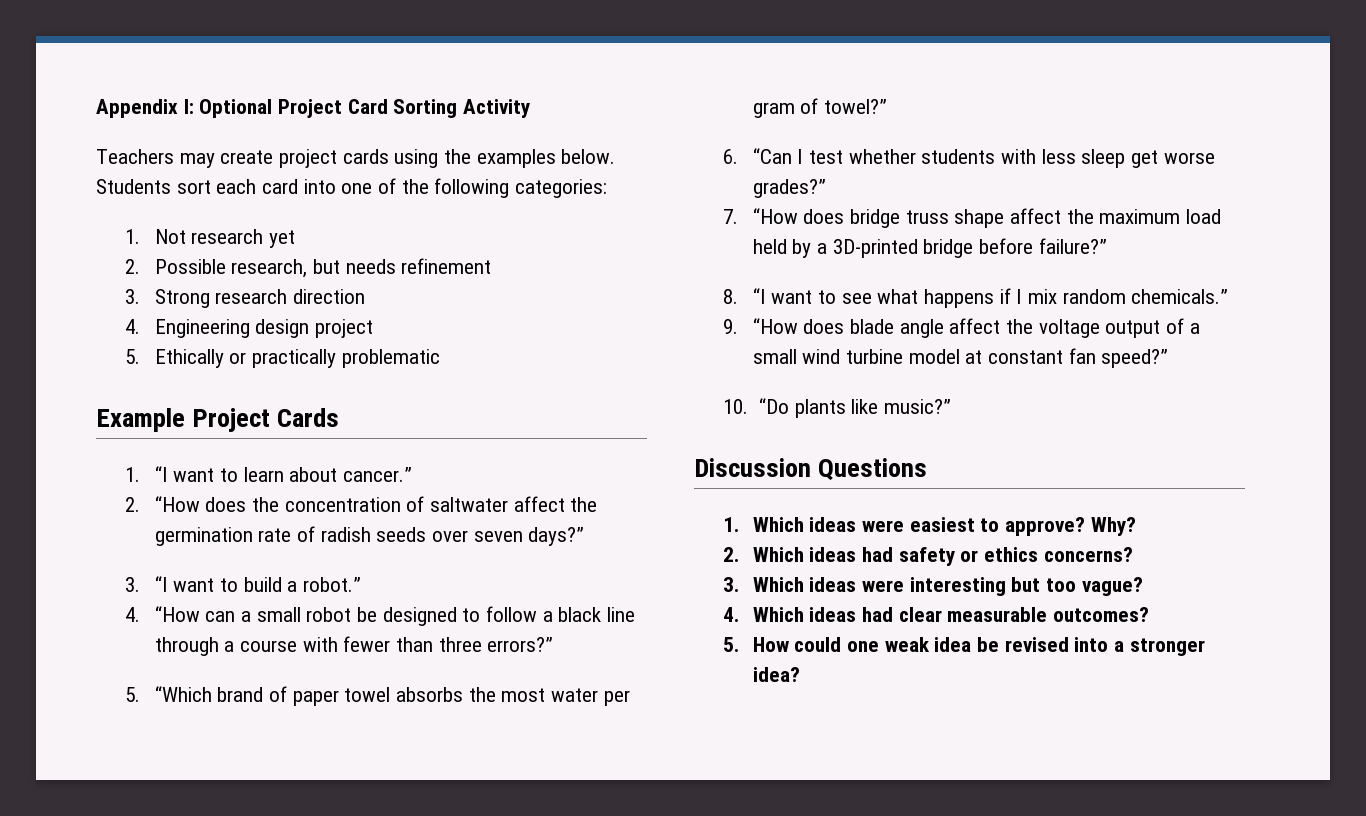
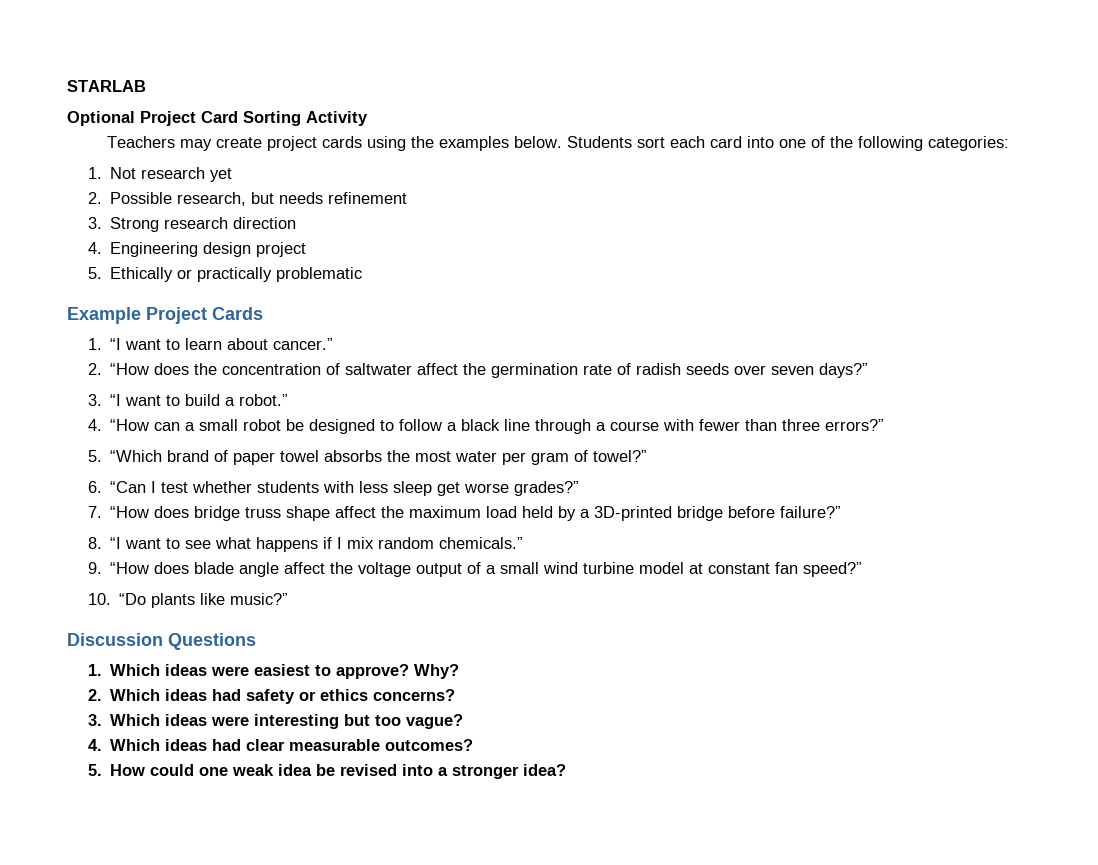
[96,99,194,118] Appendix I: -> [67,80,146,92] STARLAB //

